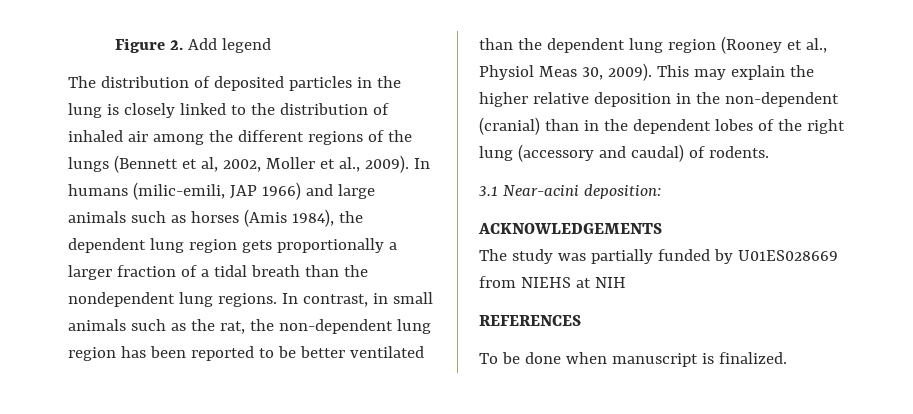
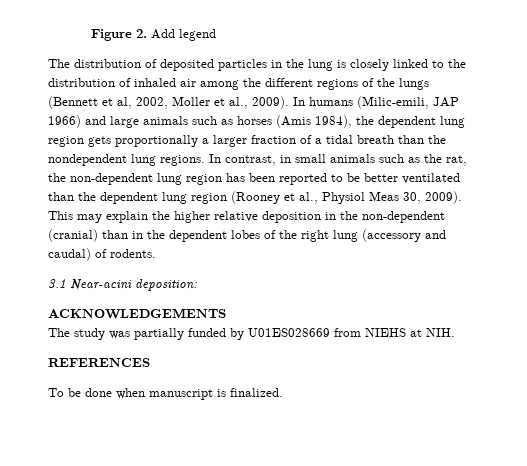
[132,182,225,200] (milic-emili, -> [357,96,429,109] (Milic-emili,
[594,277,626,288] NIH -> [426,328,455,337] NIH.

